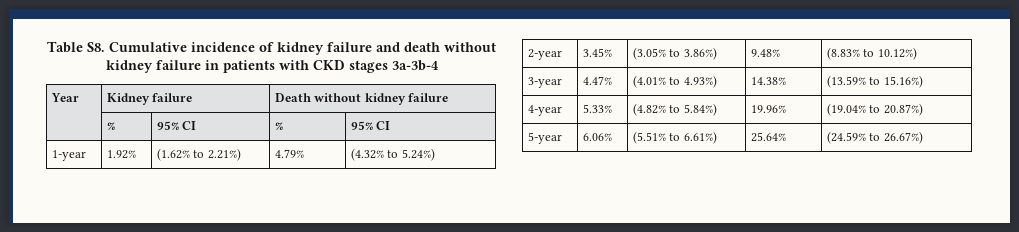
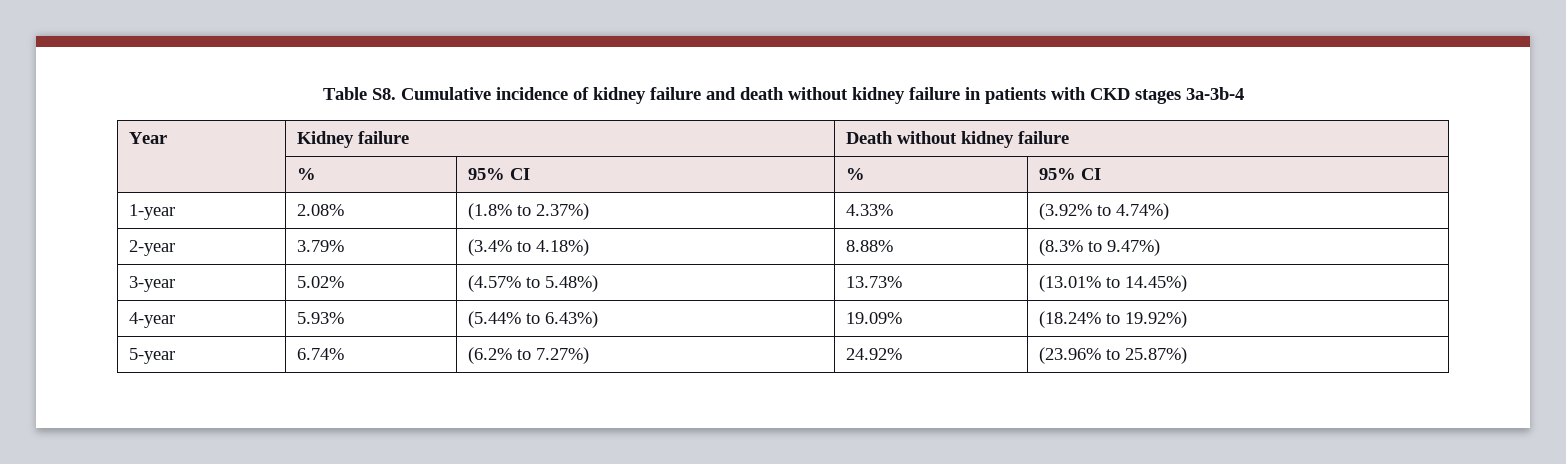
[106,150,136,159] [156,148,241,161] [274,149,304,158] [350,148,435,161] [527,49,562,60] [582,48,612,57] [632,47,717,60] [750,49,780,57] [826,47,917,60] [527,77,562,88] [582,76,612,85] [632,75,717,88] [750,77,786,85] [826,75,923,88] [527,105,562,116] [582,104,612,113] [632,103,717,116] [750,105,786,113] [826,103,923,116] [527,132,562,144] [582,133,612,141] [632,131,717,144] [750,132,786,142] [826,131,923,144] 1.92% | (1.62% to 2.21%) | 4.79% | (4.32% to 5.24%) // 2-year | 3.45% | (3.05% to 3.86%) | 9.48% | (8.83% to 10.12%) // 3-year | 4.47% | (4.01% to 4.93%) | 14.38% | (13.59% to 15.16%) // 4-year | 5.33% | (4.82% to 5.84%) | 19.96% | (19.04% to 20.87%) // 5-year | 6.06% | (5.51% to 6.61%) | 25.64% | (24.59% to 26.67%) -> [296,204,344,216] [467,203,589,220] [845,204,893,216] [1038,203,1169,220] [128,240,175,256] [296,240,344,252] [467,239,589,256] [845,240,893,252] [1038,239,1160,256] [128,276,175,292] [296,276,344,288] [467,275,598,292] [845,276,902,288] [1038,275,1187,292] [128,312,175,328] [296,312,344,324] [467,311,598,328] [845,312,902,324] [1038,311,1187,328] [128,348,175,364] [296,348,344,360] [467,347,589,364] [845,348,902,360] [1038,347,1187,364] 2.08% | (1.8% to 2.37%) | 4.33% | (3.92% to 4.74%) // 2-year | 3.79% | (3.4% to 4.18%) | 8.88% | (8.3% to 9.47%) // 3-year | 5.02% | (4.57% to 5.48%) | 13.73% | (13.01% to 14.45%) // 4-year | 5.93% | (5.44% to 6.43%) | 19.09% | (18.24% to 19.92%) // 5-year | 6.74% | (6.2% to 7.27%) | 24.92% | (23.96% to 25.87%)

